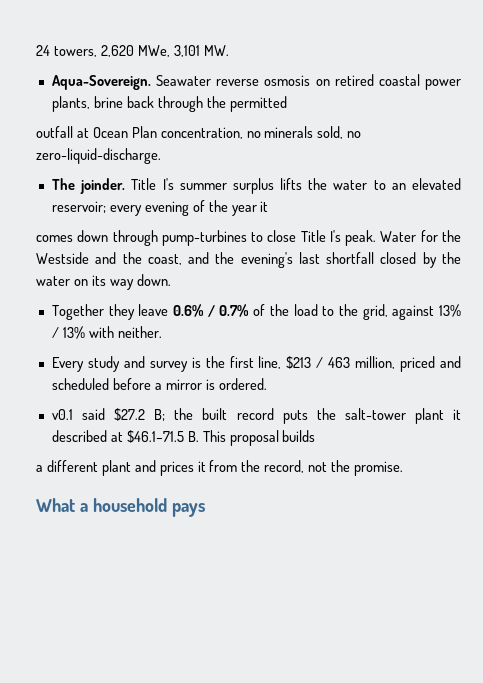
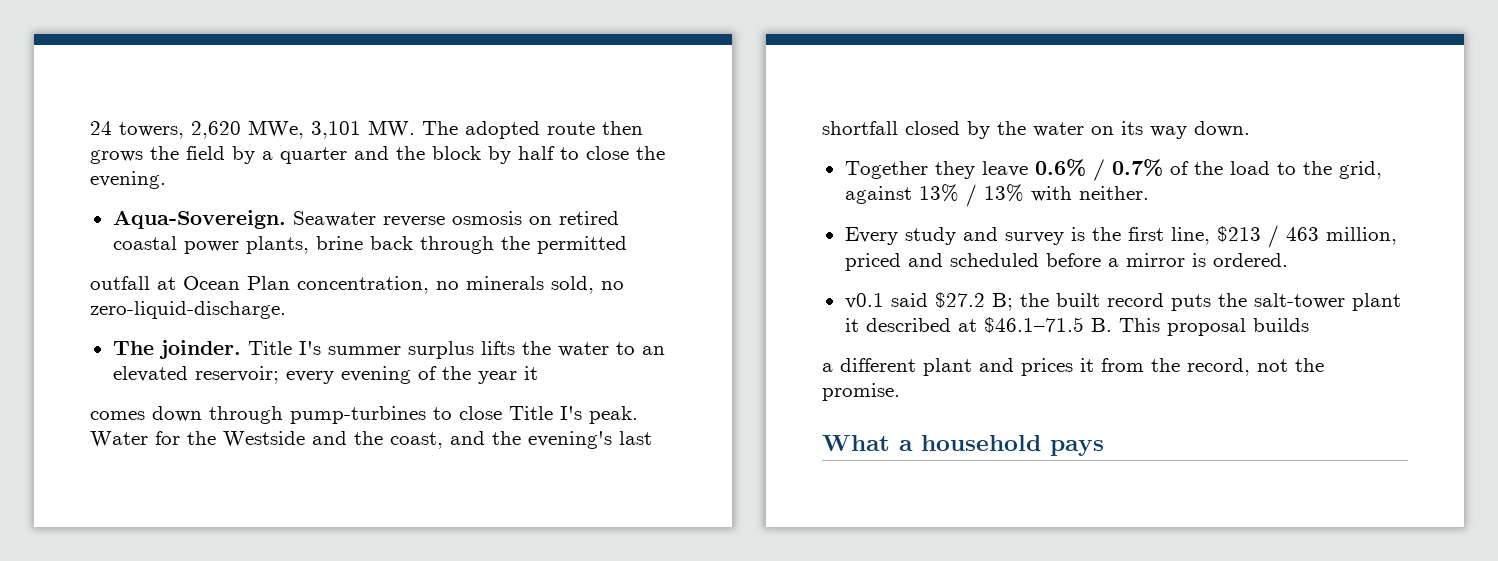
(229, 50) none -> [422,121,643,139] [90,146,665,164] [90,171,166,189] The adopted route then grows the field by a quarter and the block by half to close the evening.

